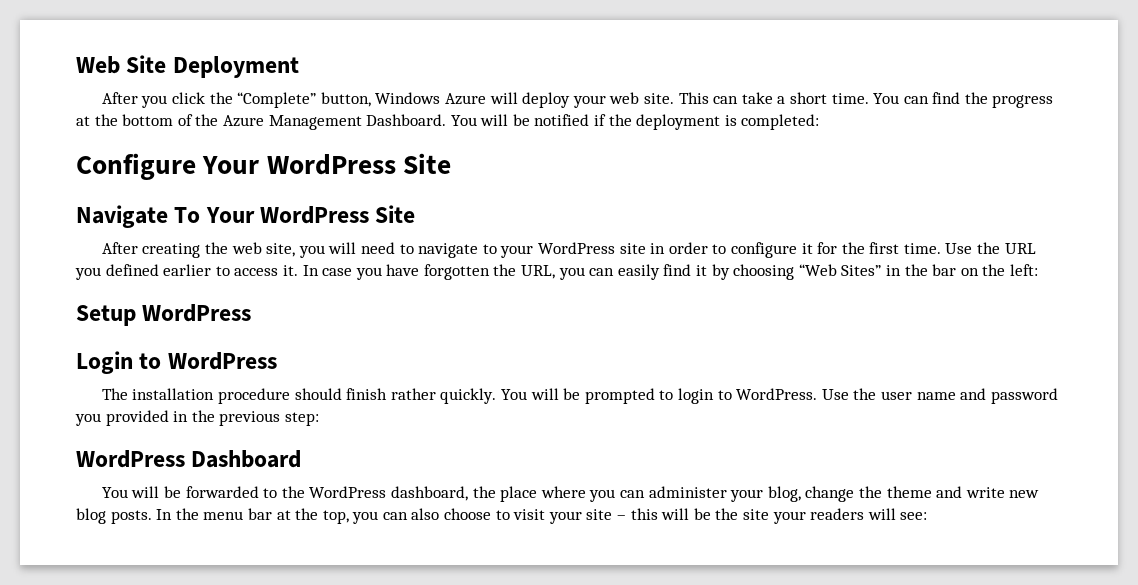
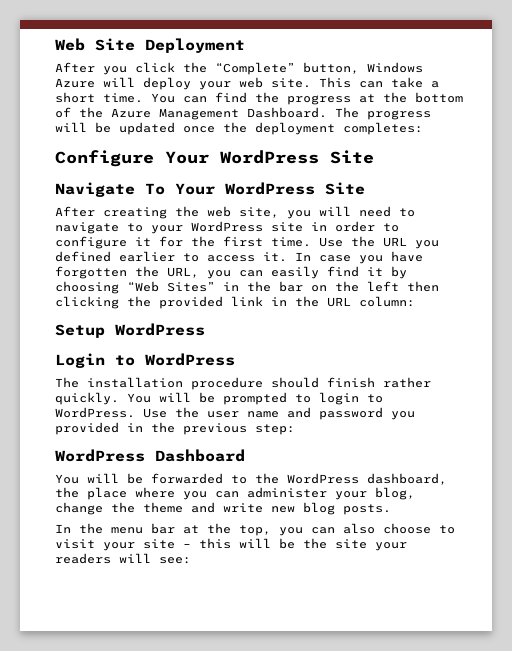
[450,114,820,130] You will be notified if the deployment is completed: -> [335,107,431,120] [55,122,423,135] The progress will be updated once the deployment completes:
[1009,264,1038,276] left: -> [367,281,439,292] [55,296,415,309] left then clicking the provided link in the URL column:
(152, 517) none -> (391, 509) //

